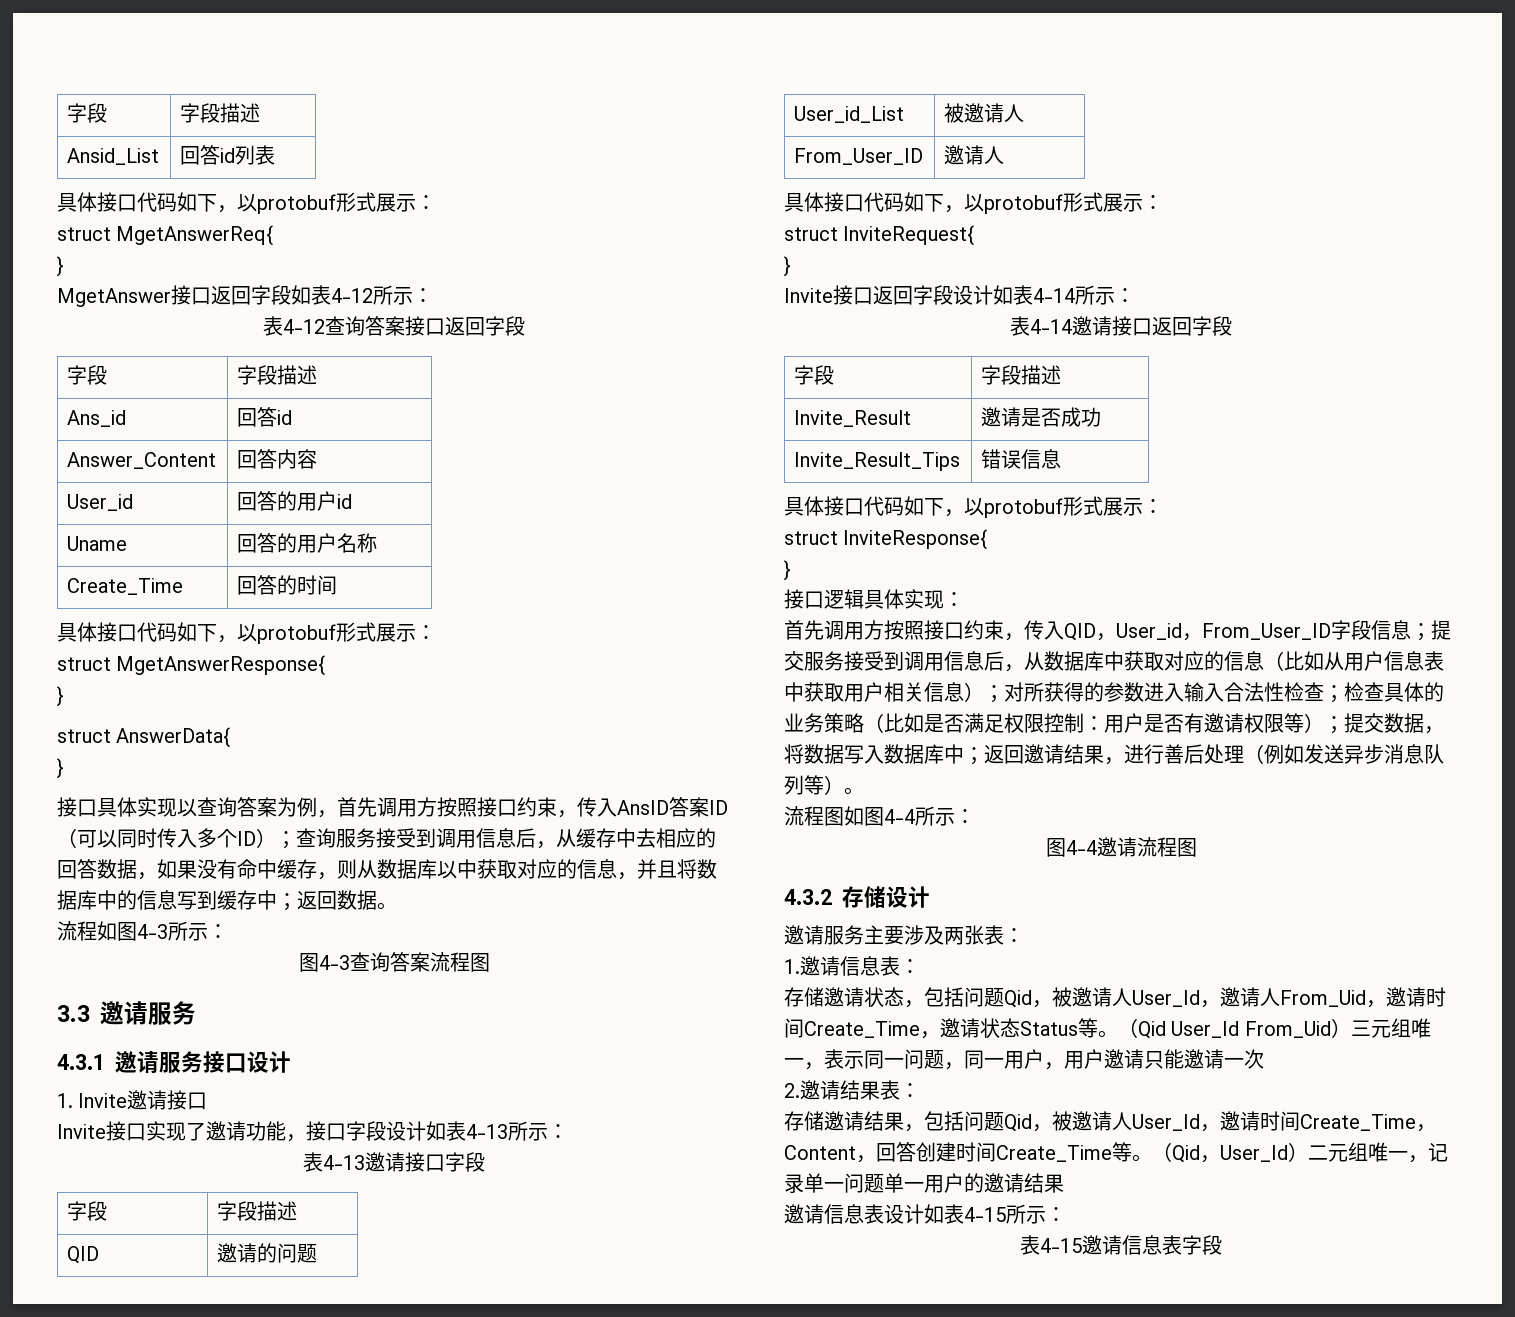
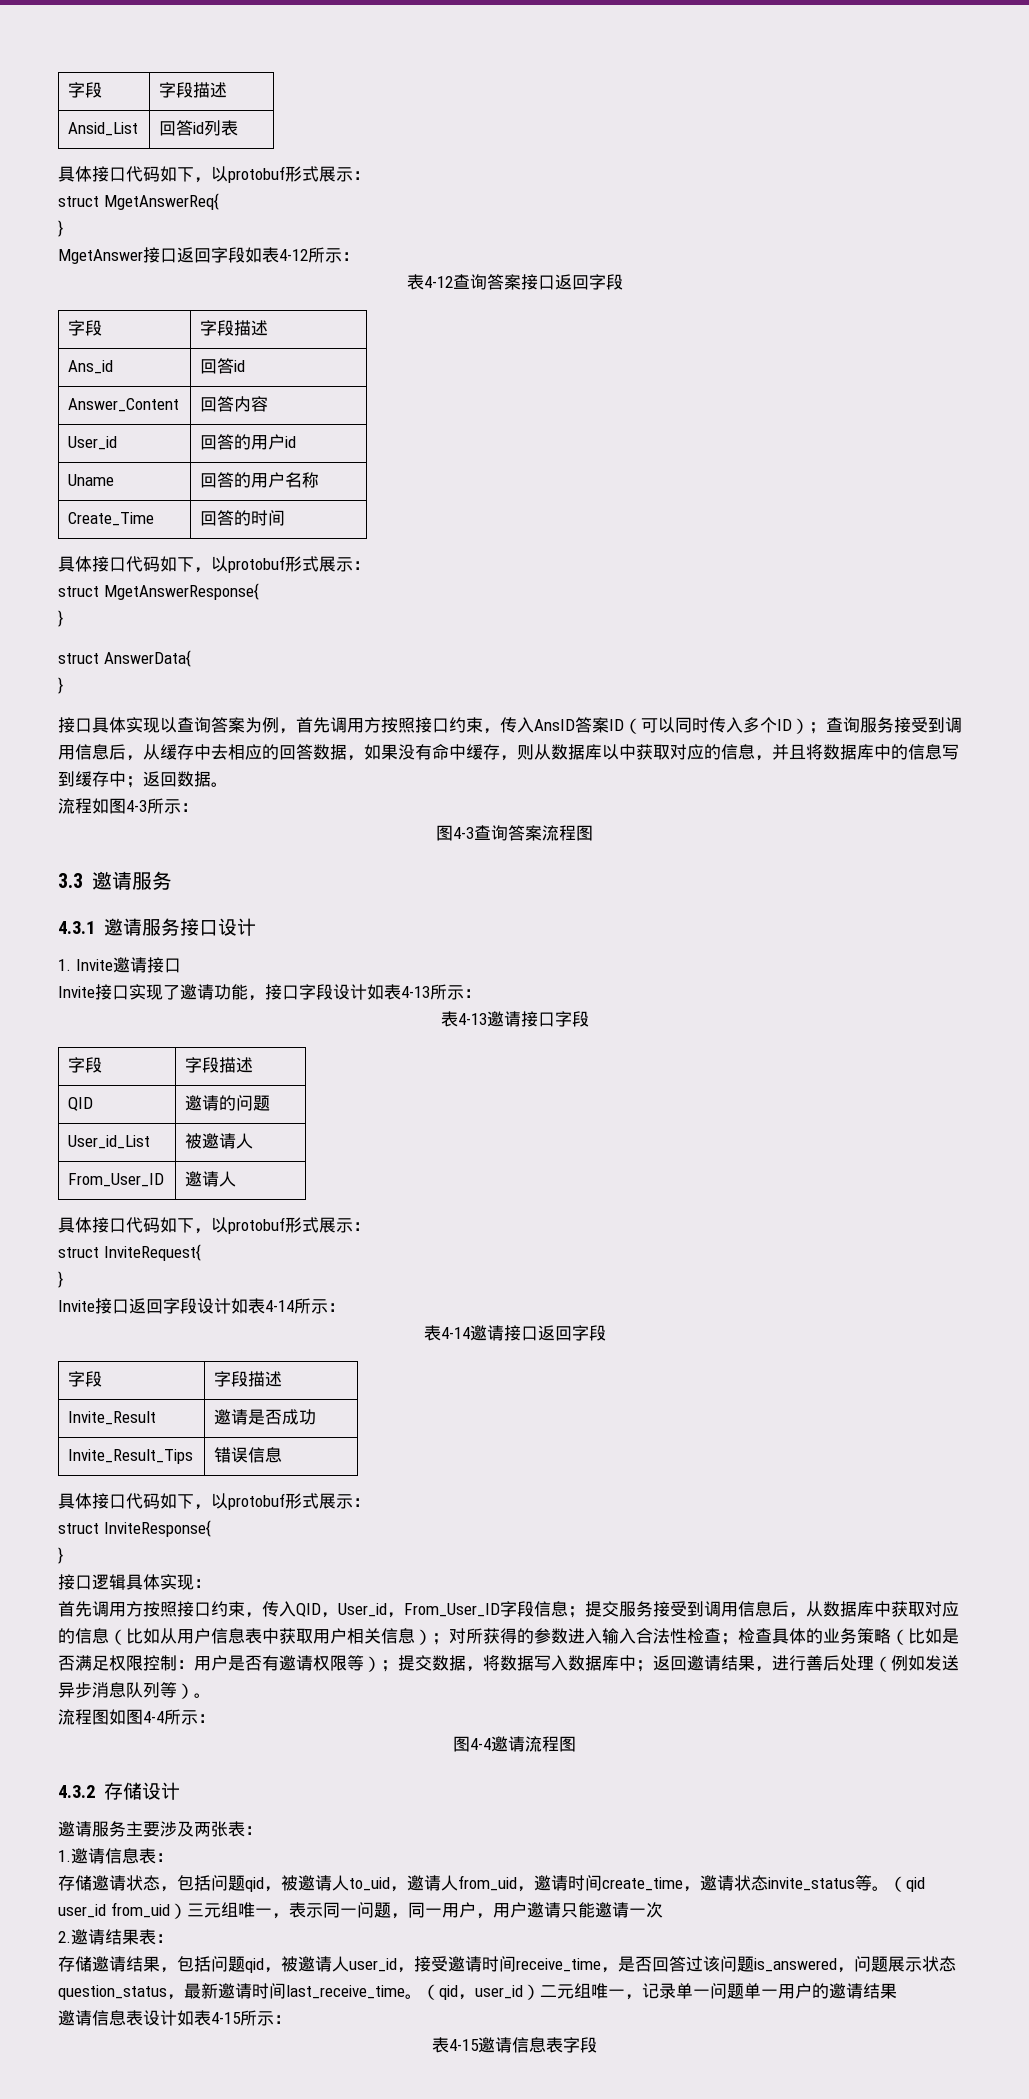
[1004,987,1200,1008] Qid，被邀请人User_Id -> [245,1875,390,1892] qid，被邀请人to_uid
[1280,987,1446,1008] [784,1018,920,1038] From_Uid，邀请时间Create_Time -> [458,1875,683,1892] from_uid，邀请时间create_time
[1020,1018,1331,1039] Status等。（Qid User_Id From_Uid -> [768,1875,925,1892] [58,1902,170,1918] invite_status等。（qid user_id from_uid
[1004,1111,1436,1132] [784,1142,1288,1163] Qid，被邀请人User_Id，邀请时间Create_Time，Content，回答创建时间Create_Time等。（Qid，User_Id -> [245,1956,956,1973] [58,1983,523,2000] qid，被邀请人user_id，接受邀请时间receive_time，是否回答过该问题is_answered，问题展示状态question_status，最新邀请时间last_receive_time。（qid，user_id

